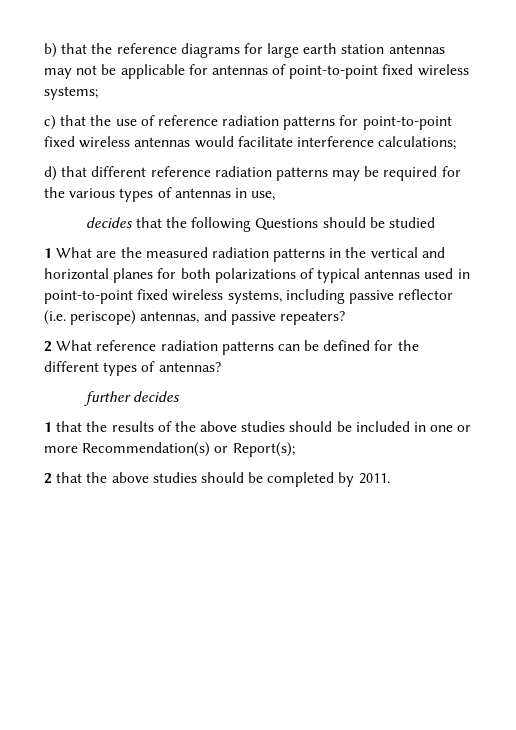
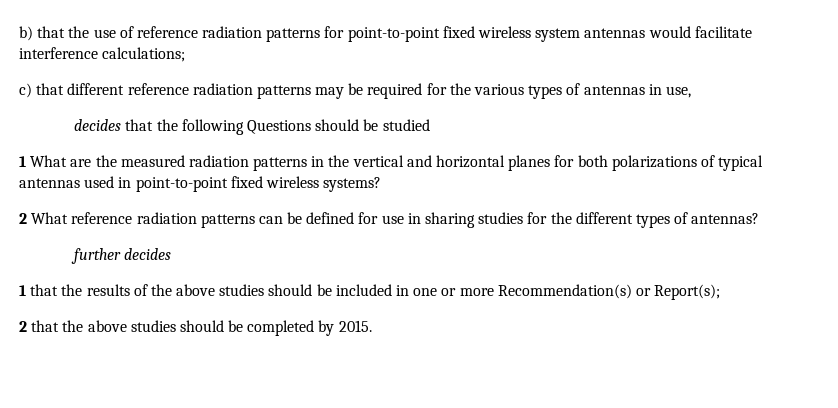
[116,43,445,58] [44,64,469,79] [44,86,98,100] [44,115,112,130] reference diagrams for large earth station antennas may not be applicable for antennas of point-to-point fixed wireless systems; // c) that the -> (90, 32) none
(131, 142) none -> [535,28,581,42] system
[44,166,57,181] d) -> [19,83,32,98] c)
[227,289,454,304] [44,310,345,325] systems, including passive reflector (i.e. periscope) antennas, and passive repeaters? -> [323,177,382,192] systems?
(394, 345) none -> [381,212,548,228] use in sharing studies for
[358,473,390,484] 2011. -> [338,320,372,332] 2015.

